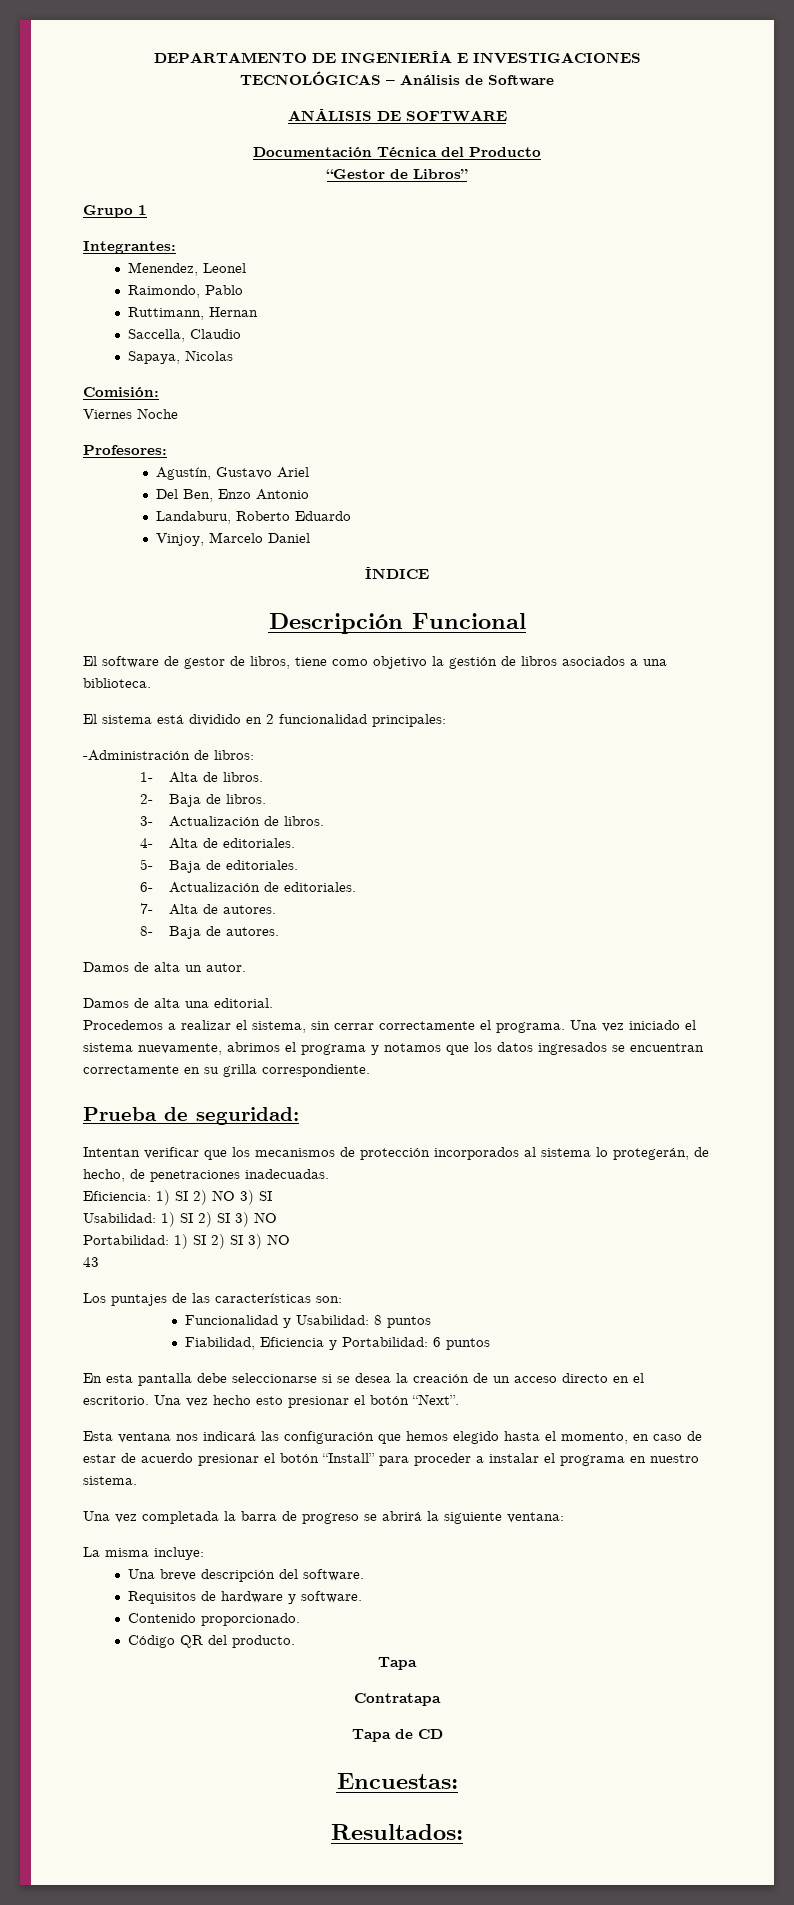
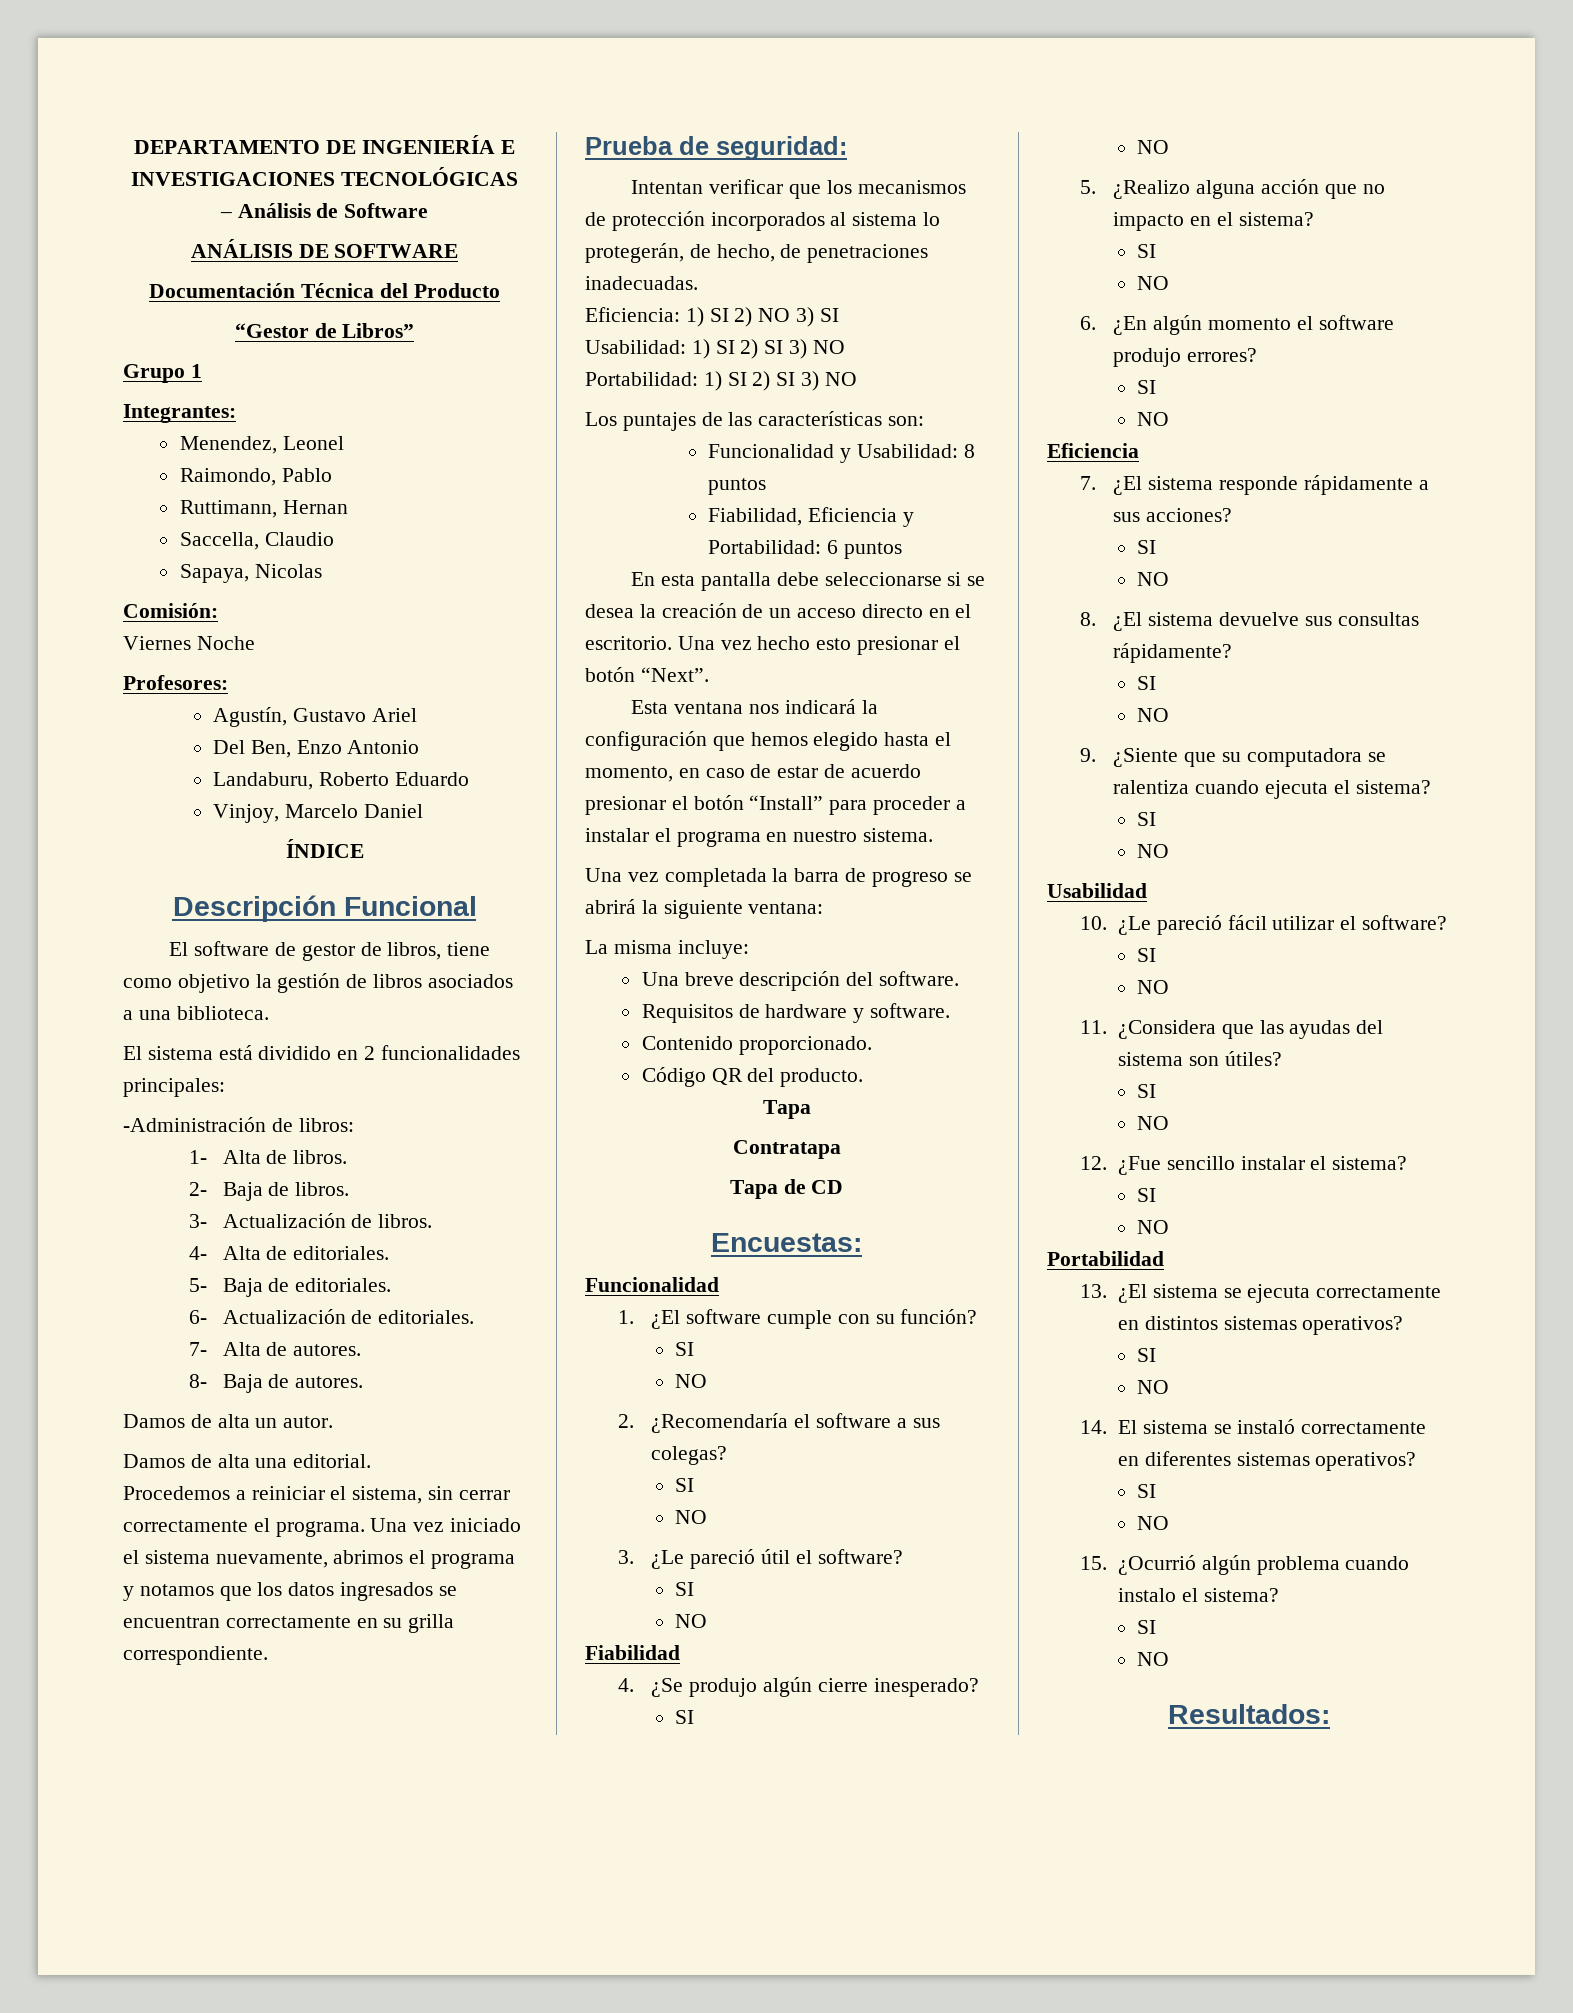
[279,714,367,724] funcionalidad -> [380,1045,520,1060] funcionalidades
[181,1020,231,1030] realizar -> [251,1486,325,1500] reiniciar
[83,1257,99,1267] // 43 -> (857, 379) none
[261,1431,279,1441] las -> [861,700,878,714] la
(458, 1781) none -> [585,1277,719,1292] [618,1309,978,1329] [675,1342,695,1356] [675,1374,708,1388] [618,1413,940,1433] [651,1446,728,1465] [675,1478,695,1492] [675,1510,708,1524] [618,1549,903,1569] [675,1582,695,1596] [675,1614,708,1628] [585,1645,680,1660] [618,1677,979,1697] [675,1710,695,1724] [1137,140,1170,154] [1080,179,1385,199] [1113,212,1314,231] [1137,244,1157,258] [1137,276,1170,290] [1080,315,1394,335] [1113,348,1258,367] [1137,380,1157,394] [1137,412,1170,426] [1047,443,1139,458] [1080,475,1429,495] [1113,508,1233,522] [1137,540,1157,554] [1137,572,1170,586] [1080,612,1419,631] [1113,643,1233,663] [1137,676,1157,690] [1137,708,1170,722] [1080,748,1386,767] [1113,780,1431,799] [1137,812,1157,826] [1137,844,1170,858] [1047,883,1147,898] [1080,915,1447,935] [1137,948,1157,962] [1137,980,1170,994] [1080,1020,1384,1039] [1117,1051,1282,1066] [1137,1084,1157,1098] [1137,1116,1170,1130] [1080,1156,1408,1175] [1137,1188,1157,1202] [1137,1220,1170,1234] [1047,1251,1164,1266] [1080,1284,1442,1303] [1117,1316,1404,1335] [1137,1348,1157,1362] [1137,1380,1170,1394] [1080,1419,1427,1434] [1117,1451,1417,1471] [1137,1484,1157,1498] [1137,1516,1170,1530] [1080,1555,1410,1575] [1117,1588,1279,1602] [1137,1620,1157,1634] [1137,1652,1170,1666] // Funcionalidad // 1. ¿El software cumple con su función? // SI // NO // 2. ¿Recomendaría el software a sus colegas? // SI // NO // 3. ¿Le pareció útil el software? // SI // NO // Fiabilidad // 4. ¿Se produjo algún cierre inesperado? // SI // NO // 5. ¿Realizo alguna acción que no impacto en el sistema? // SI // NO // 6. ¿En algún momento el software produjo errores? // SI // NO // Eficiencia // 7. ¿El sistema responde rápidamente a sus acciones? // SI // NO // 8. ¿El sistema devuelve sus consultas rápidamente? // SI // NO // 9. ¿Siente que su computadora se ralentiza cuando ejecuta el sistema? // SI // NO // Usabilidad // 10. ¿Le pareció fácil utilizar el software? // SI // NO // 11. ¿Considera que las ayudas del sistema son útiles? // SI // NO // 12. ¿Fue sencillo instalar el sistema? // SI // NO // Portabilidad // 13. ¿El sistema se ejecuta correctamente en distintos sistemas operativos? // SI // NO // 14. El sistema se instaló correctamente en diferentes sistemas operativos? // SI // NO // 15. ¿Ocurrió algún problema cuando instalo el sistema? // SI // NO

